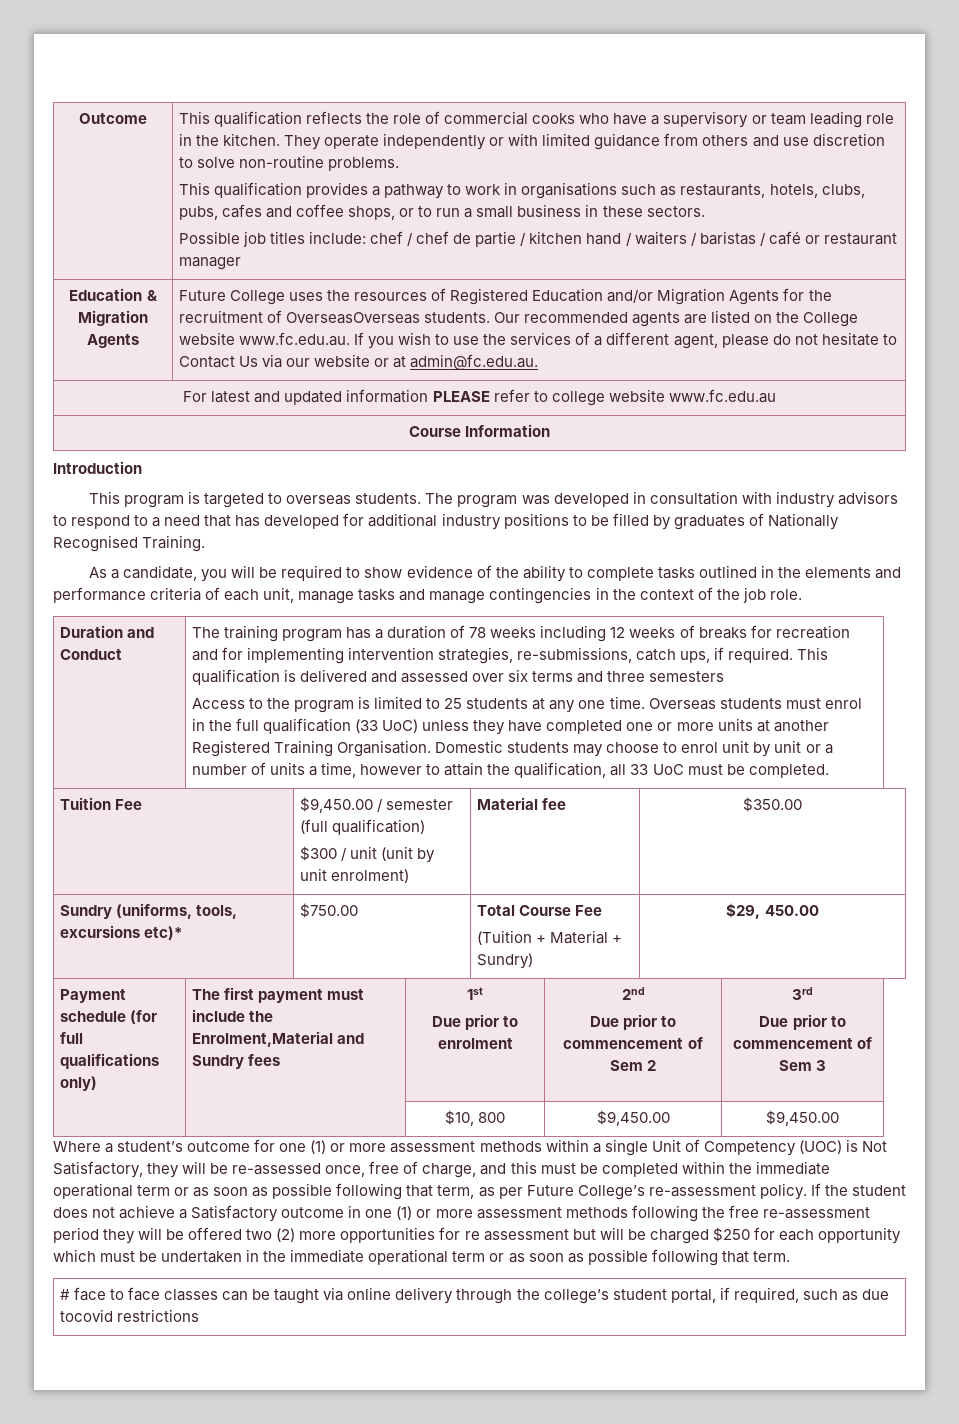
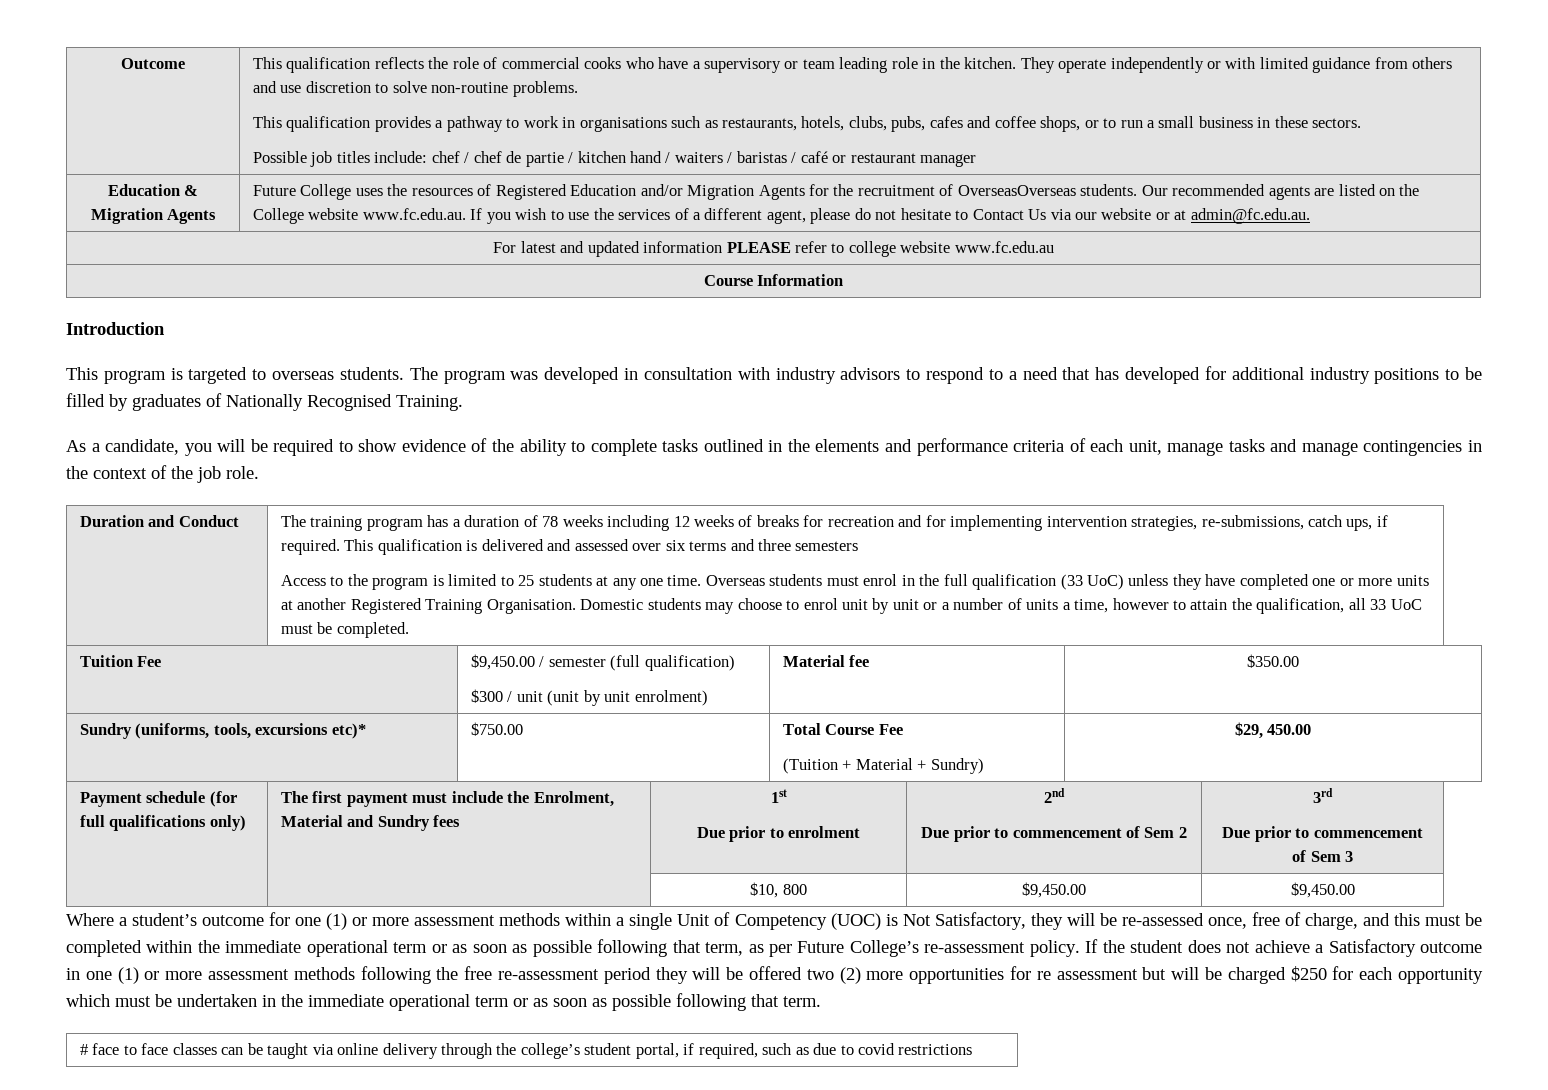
[191,1031,333,1047] Enrolment,Material -> [533,791,614,807] [280,815,343,827] Enrolment, Material
[59,1309,113,1322] tocovid -> [840,1043,895,1055] to covid

